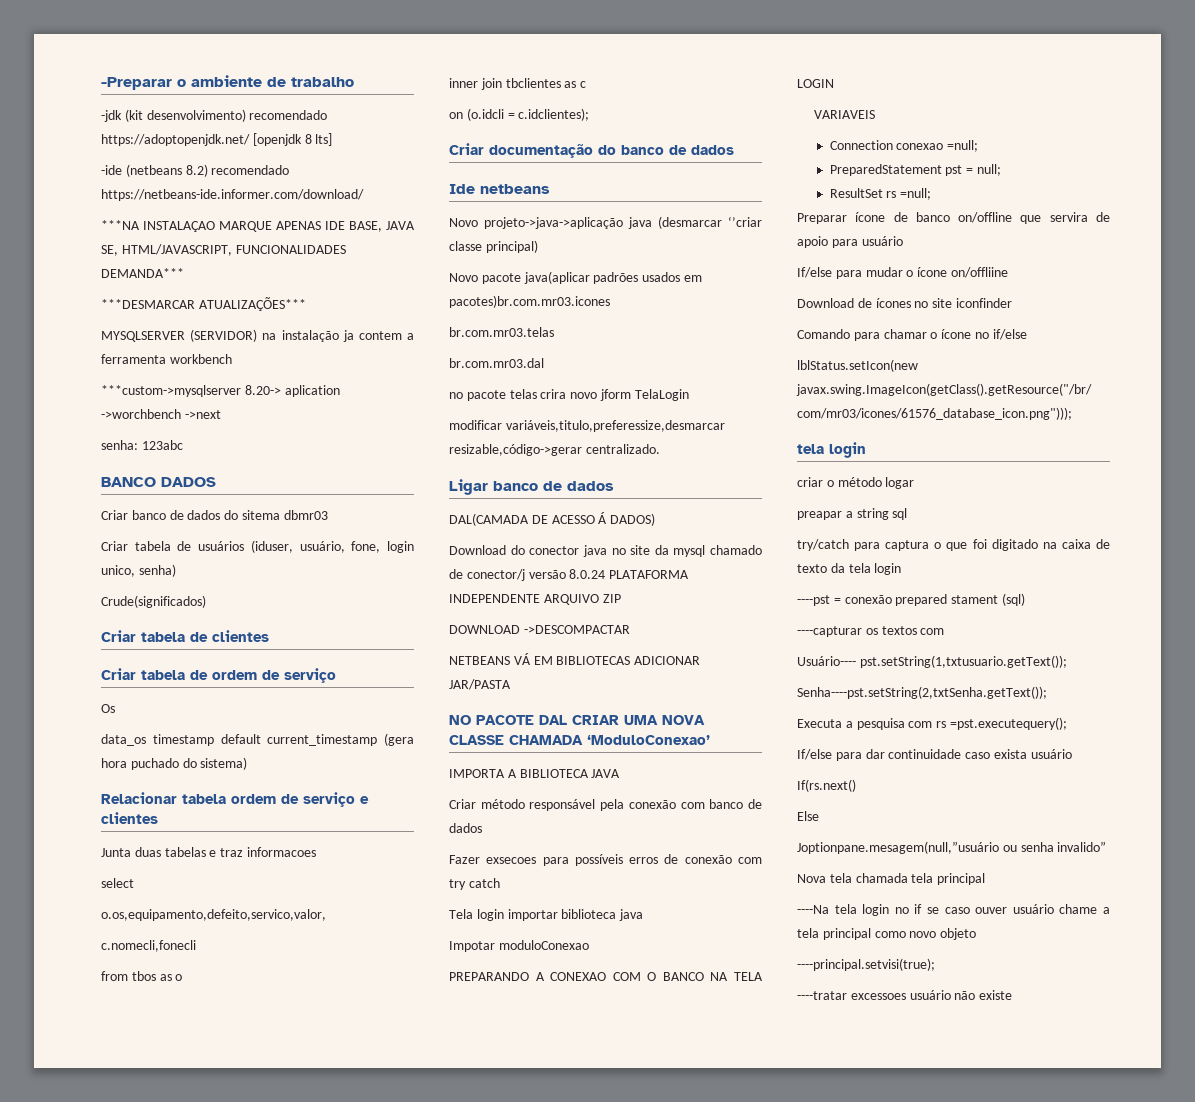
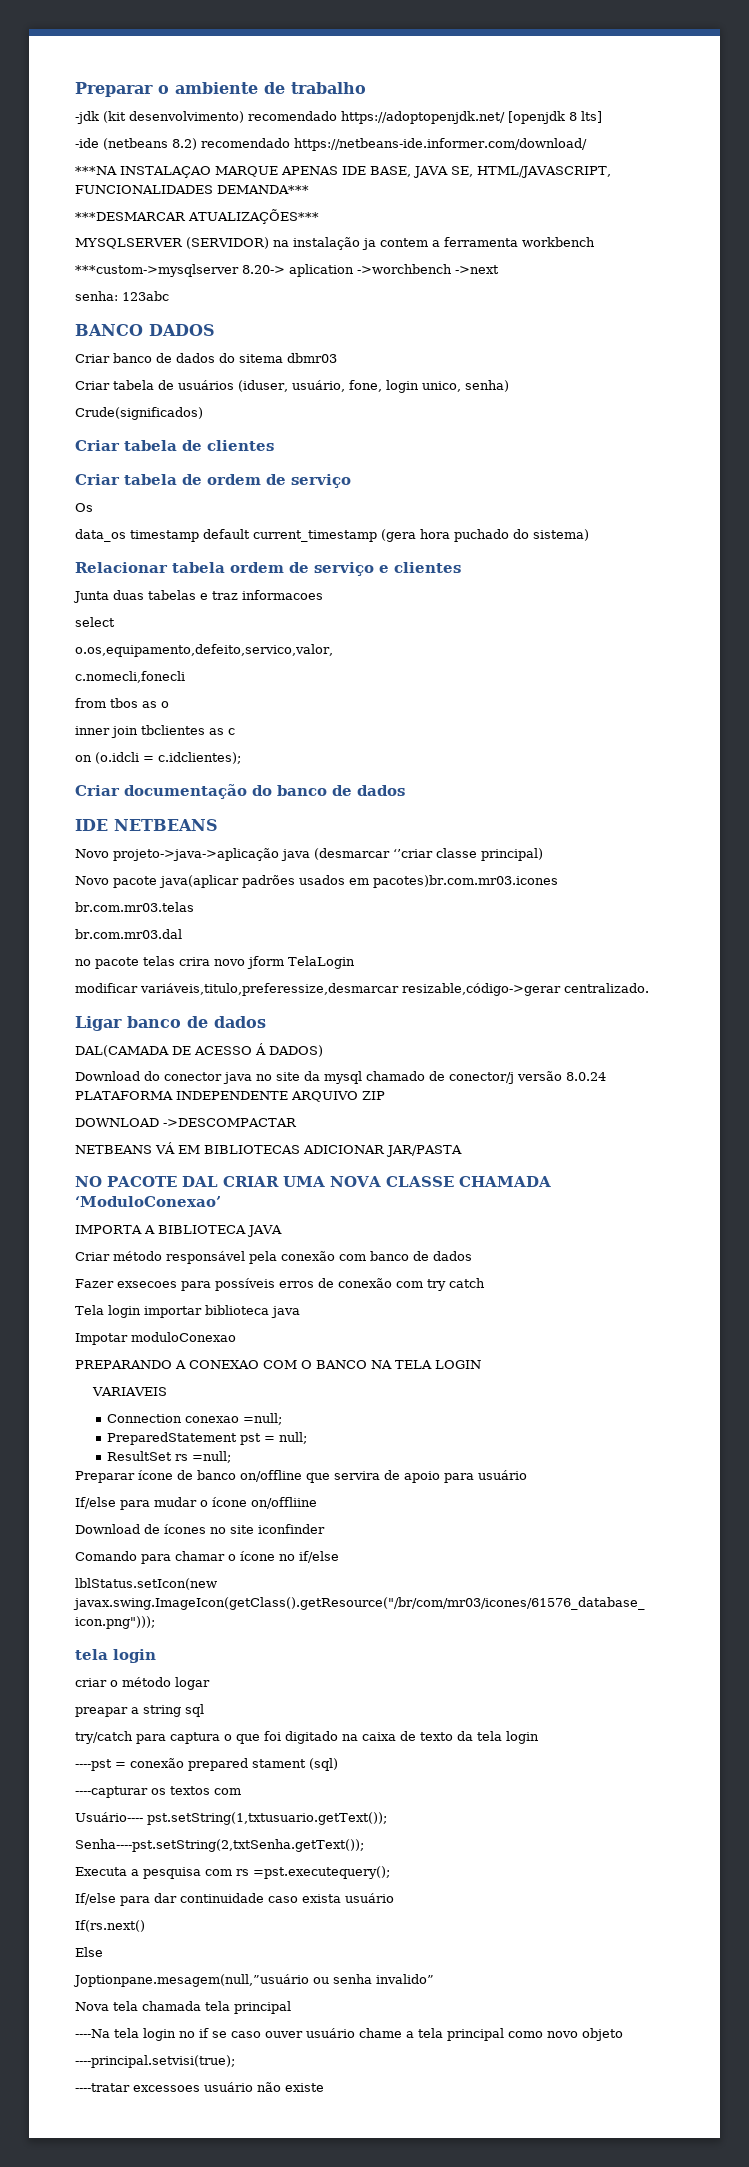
[101,77,172,90] -Preparar -> [75,82,153,97] Preparar
[449,184,550,194] Ide netbeans -> [75,819,218,831] IDE NETBEANS

